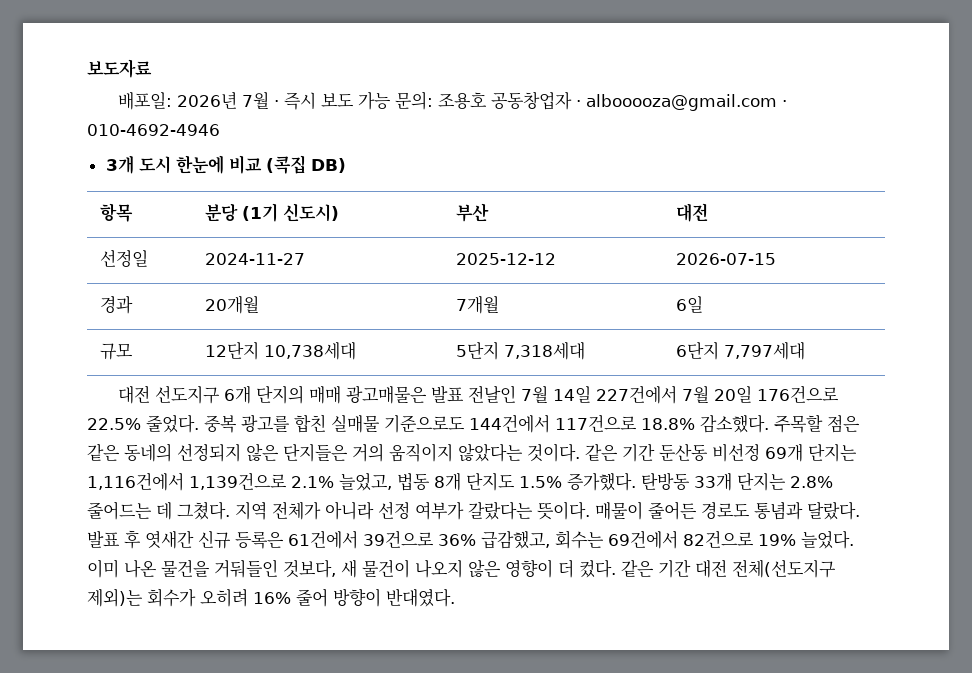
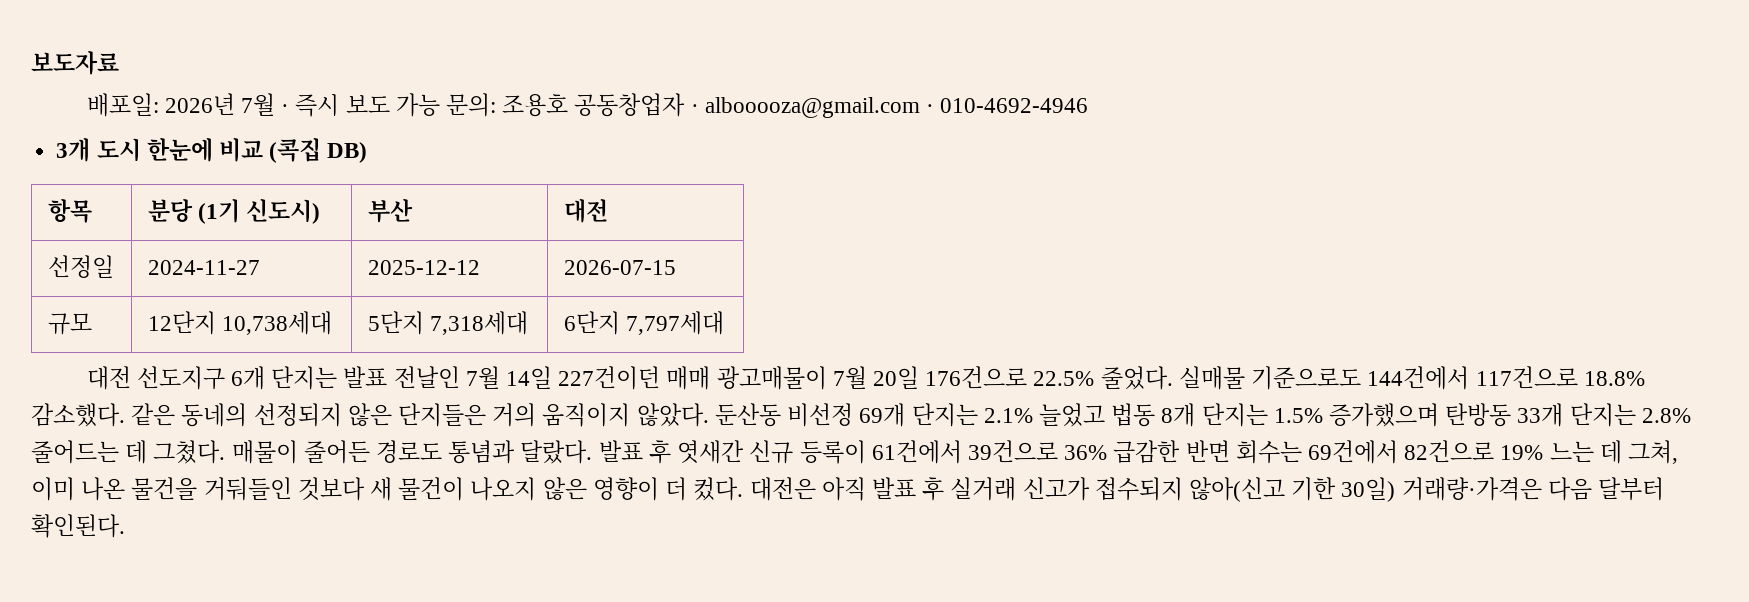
[100,296,134,314] [205,295,260,314] [456,295,500,314] [676,296,704,313] // 경과 | 20개월 | 7개월 | 6일 -> (676, 267) none
[256,385,428,404] 단지의 매매 광고매물은 -> [271,366,338,390] 단지는
[596,385,678,404] 227건에서 -> [558,366,827,390] 227건이던 매매 광고매물이
[204,414,326,433] 중복 광고를 합친 -> (1173, 378) none
[774,415,860,433] 주목할 점은 -> (125, 415) none
[458,443,857,462] [87,472,636,491] 않았다는 것이다. 같은 기간 둔산동 비선정 69개 단지는 1,116건에서 1,139건으로 2.1% 늘었고, 법동 8개 단지도 1.5% 증가했다. -> [636,403,1439,427] 않았다. 둔산동 비선정 69개 단지는 2.1% 늘었고 법동 8개 단지는 1.5% 증가했으며
[235,501,590,520] 지역 전체가 아니라 선정 여부가 갈랐다는 뜻이다. -> (226, 452) none
[235,531,284,549] 등록은 -> [799,440,866,464] 등록이
[481,531,550,549] 급감했고, -> [1113,440,1230,464] 급감한 반면
[801,531,854,549] 늘었다. -> [1549,440,1679,464] 느는 데 그쳐,
[283,560,336,578] 것보다, -> [297,477,365,501] 것보다
[621,559,836,578] [87,588,455,607] 같은 기간 대전 전체(선도지구 제외)는 회수가 오히려 16% 줄어 방향이 반대였다. -> [749,477,1665,502] [31,514,125,538] 대전은 아직 발표 후 실거래 신고가 접수되지 않아(신고 기한 30일) 거래량·가격은 다음 달부터 확인된다.

